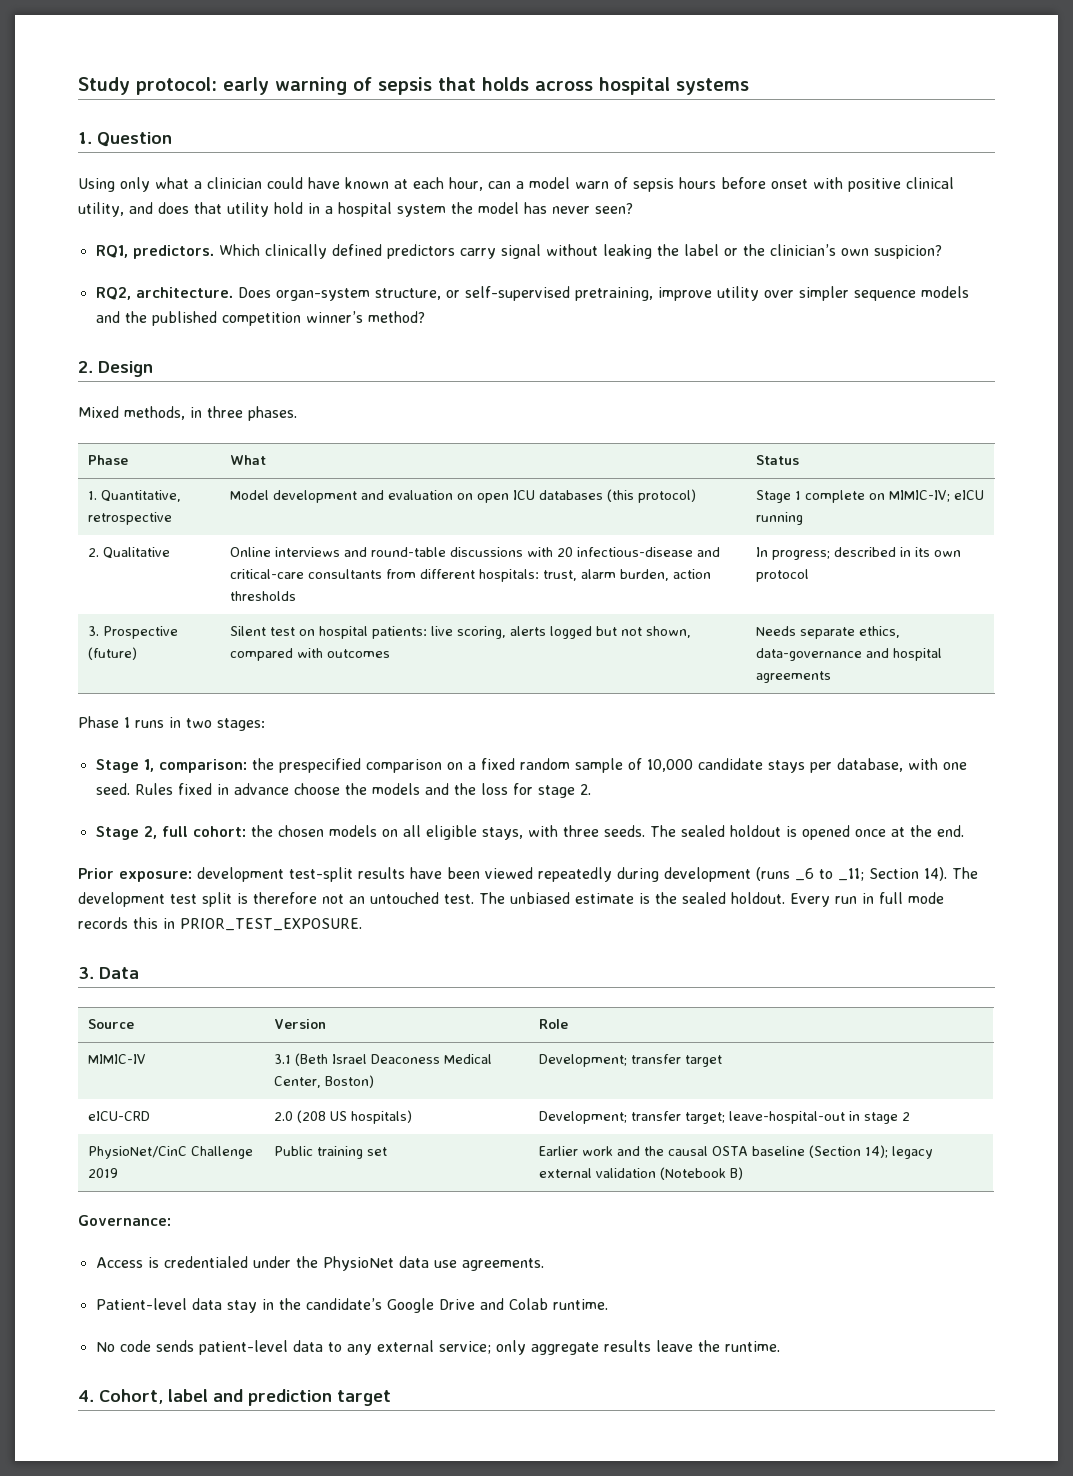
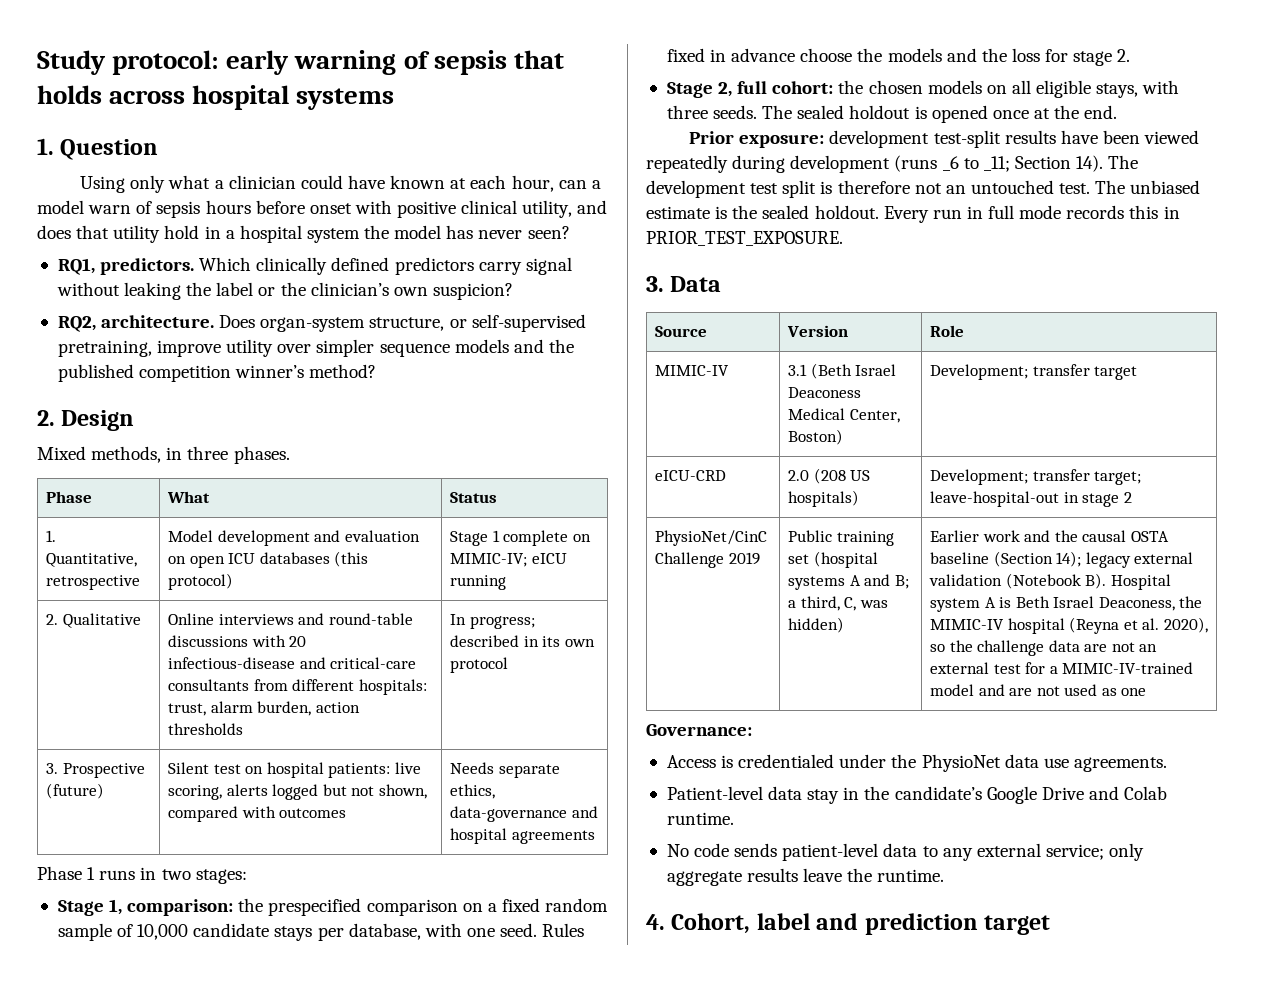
(387, 1151) none -> [813,551,878,568] [787,574,909,590] [787,596,888,611] [787,617,844,633] (hospital systems A and B; a third, C, was hidden)
[729,1167,743,1180] B) -> [1085,573,1171,590] [929,596,1203,612] [929,617,1208,634] [929,640,1158,656] [929,662,1194,674] [929,684,1147,696] B). Hospital system A is Beth Israel Deaconess, the MIMIC-IV hospital (Reyna et al. 2020), so the challenge data are not an external test for a MIMIC-IV-trained model and are not used as one

